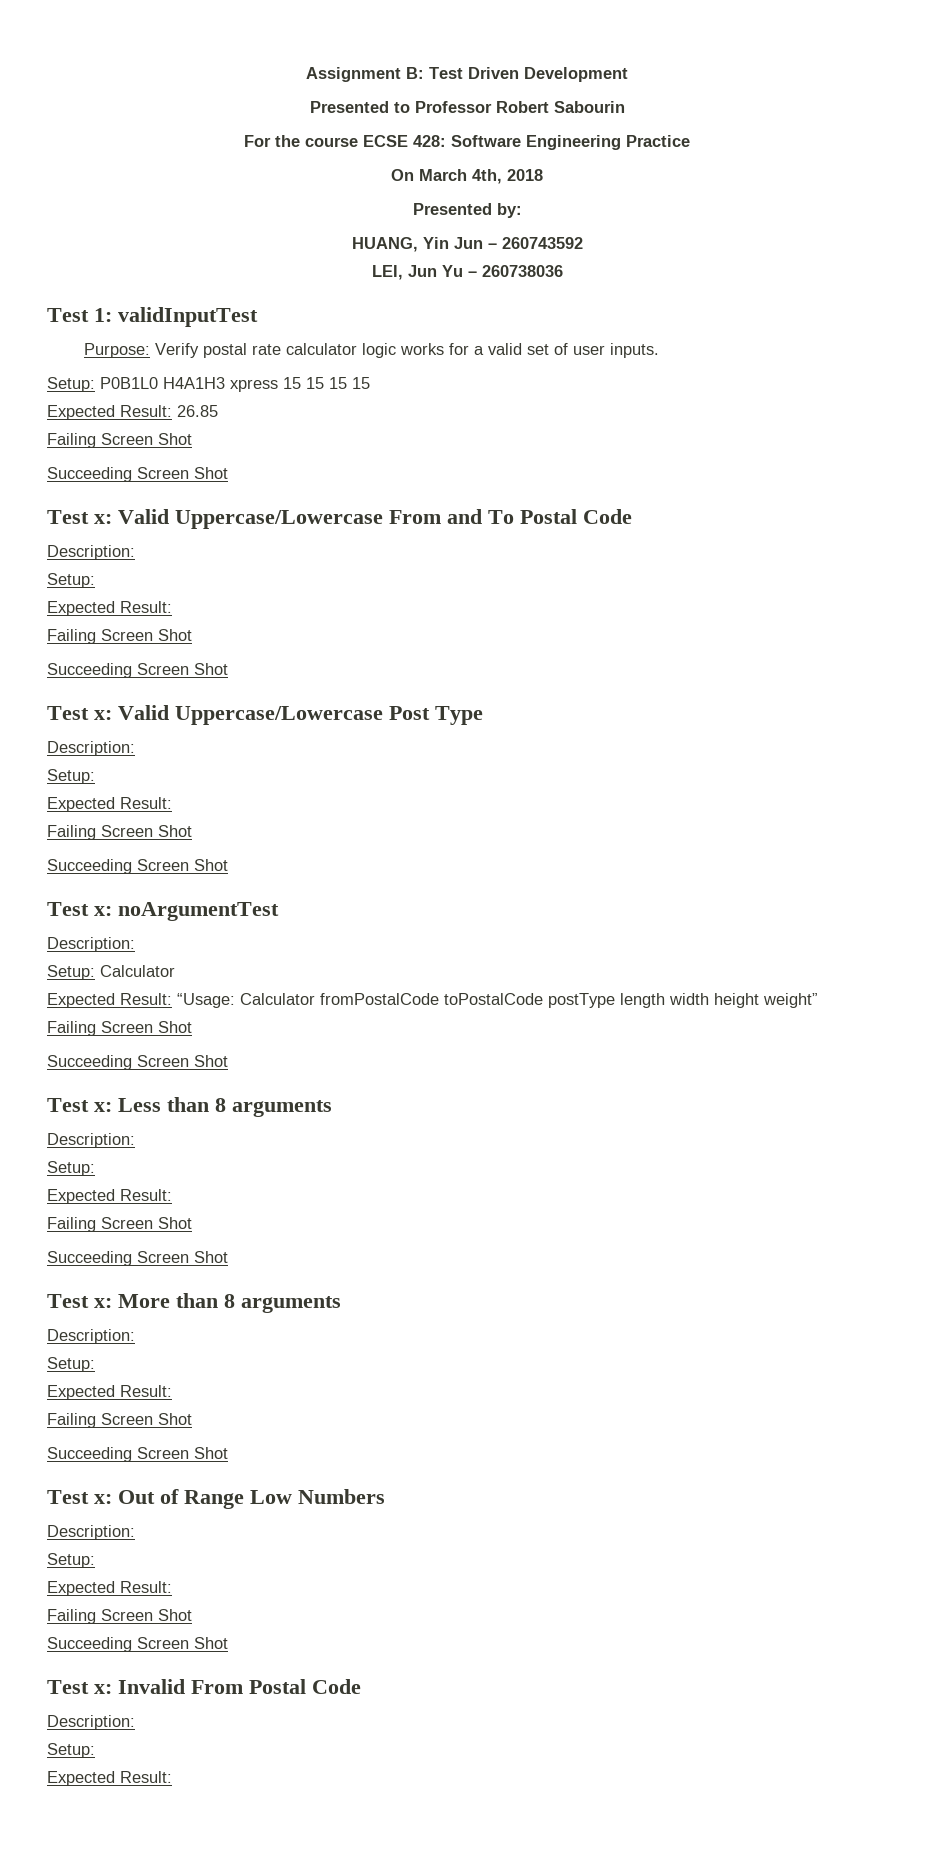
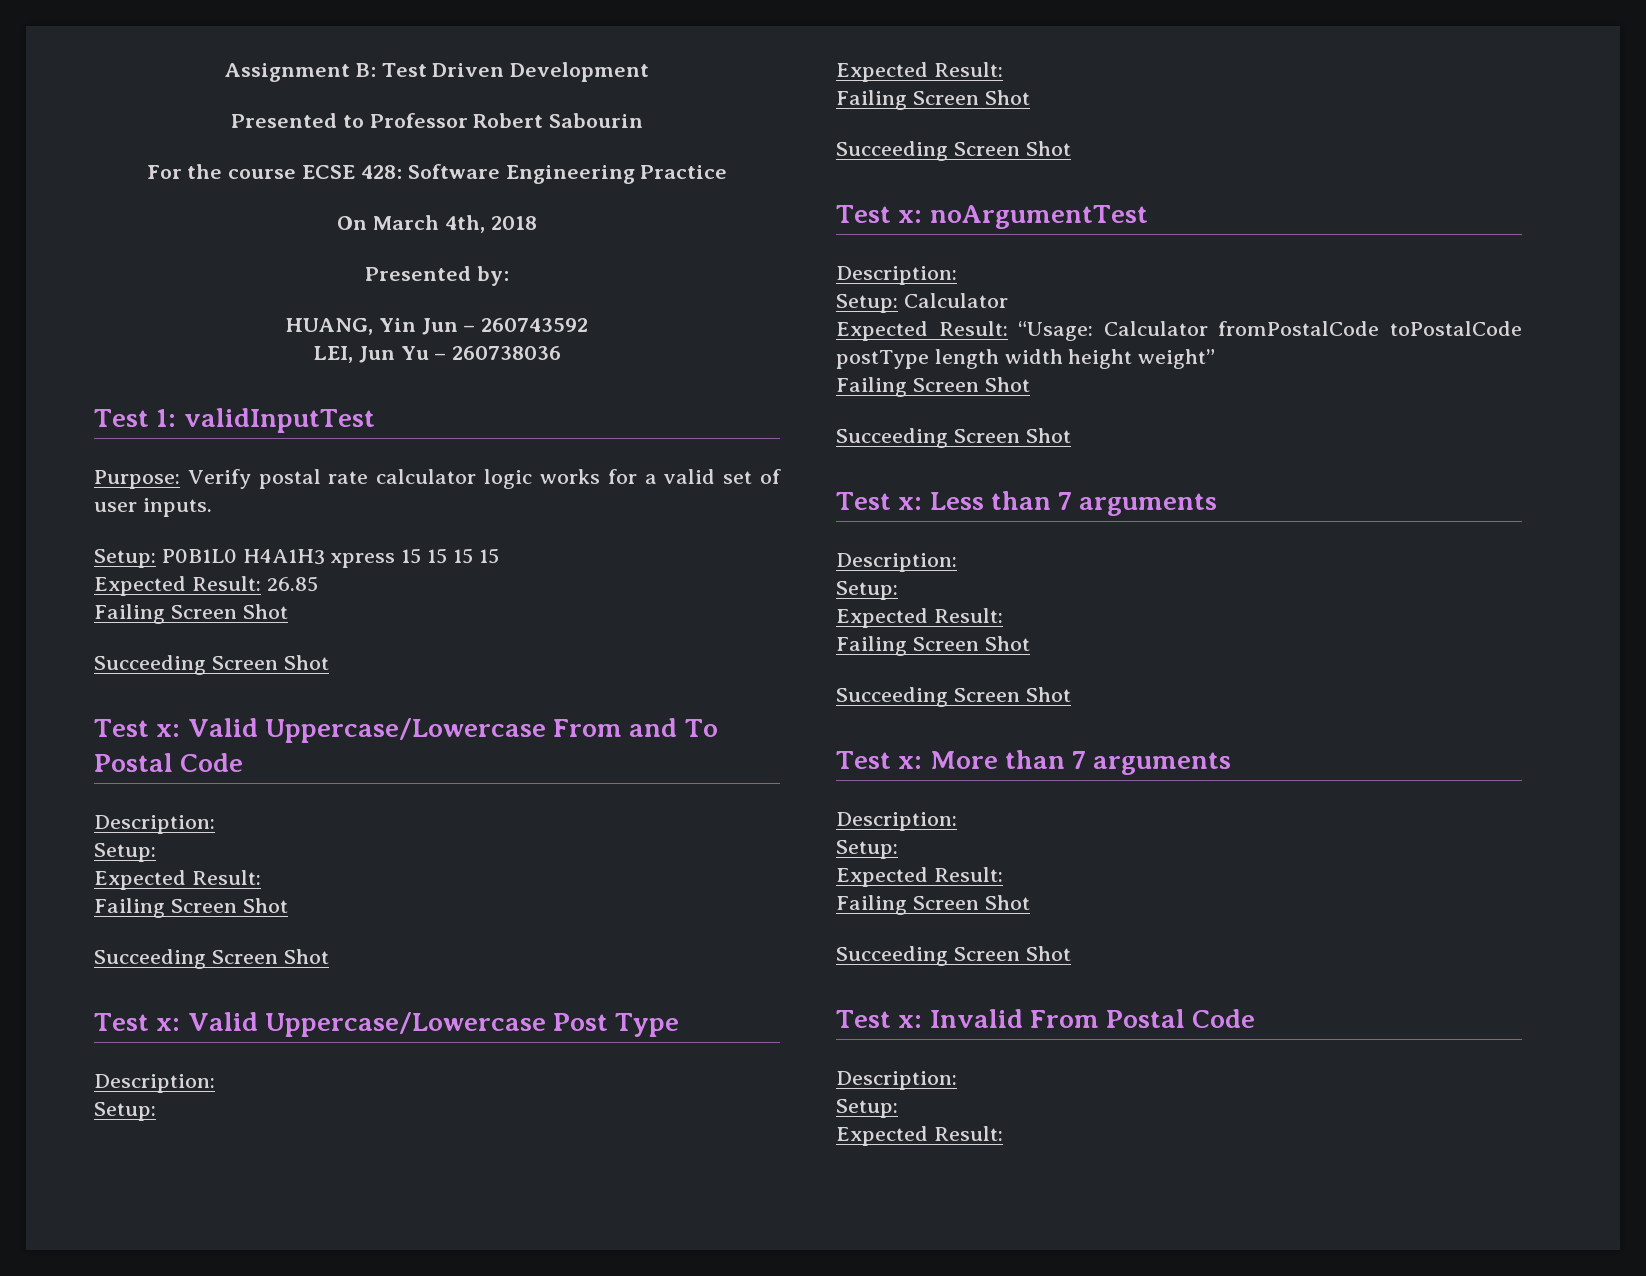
[215,1098,226,1112] 8 -> [1058,492,1073,510] 7
[224,1294,235,1308] 8 -> [1072,751,1087,769] 7
[47,1489,385,1509] [47,1525,135,1540] [47,1553,95,1568] [47,1581,172,1596] [47,1609,192,1624] [47,1637,228,1652] // Test x: Out of Range Low Numbers // Description: // Setup: // Expected Result: // Failing Screen Shot // Succeeding Screen Shot -> (1071, 953) none

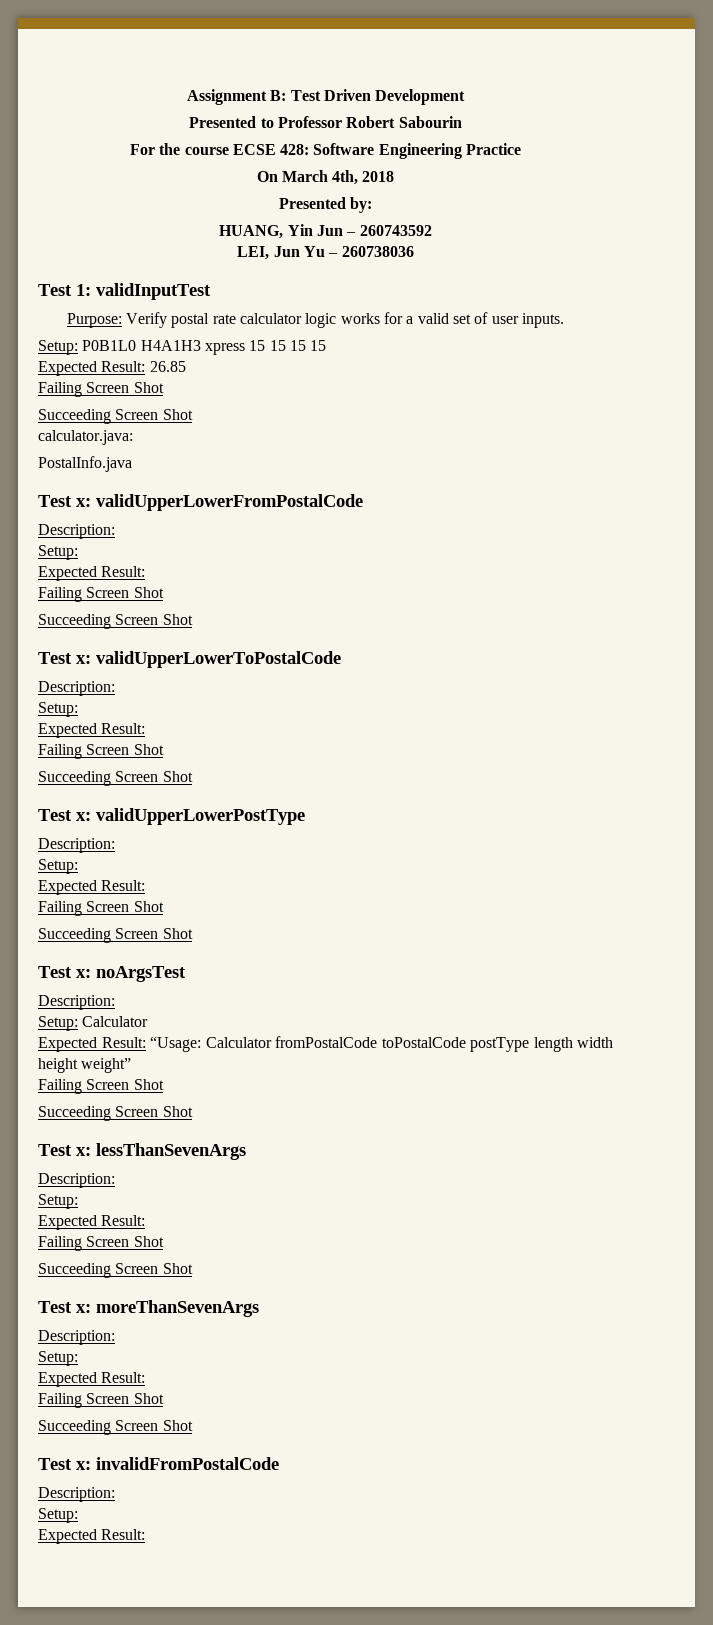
[94,718,718,743] [94,753,244,772] // Test x: Valid Uppercase/Lowercase From and To Postal Code -> [38,430,133,445] [38,456,132,472] [38,494,363,511] // calculator.java: // PostalInfo.java // Test x: validUpperLowerFromPostalCode
[187,1012,680,1037] Valid Uppercase/Lowercase Post Type -> [96,651,341,668] validUpperLowerToPostalCode
[929,205,1148,229] noArgumentTest -> [96,808,305,825] [38,838,115,853] [38,859,78,874] [38,880,146,895] [38,901,164,916] [38,928,193,943] [38,966,186,982] validUpperLowerPostType // Description: // Setup: // Expected Result: // Failing Screen Shot // Succeeding Screen Shot // Test x: noArgsTest
[929,491,1218,516] Less than 7 arguments -> [96,1143,246,1160] lessThanSevenArgs
[929,750,1232,775] More than 7 arguments -> [96,1300,259,1317] moreThanSevenArgs
[929,1009,1256,1028] Invalid From Postal Code -> [96,1457,279,1470] invalidFromPostalCode

